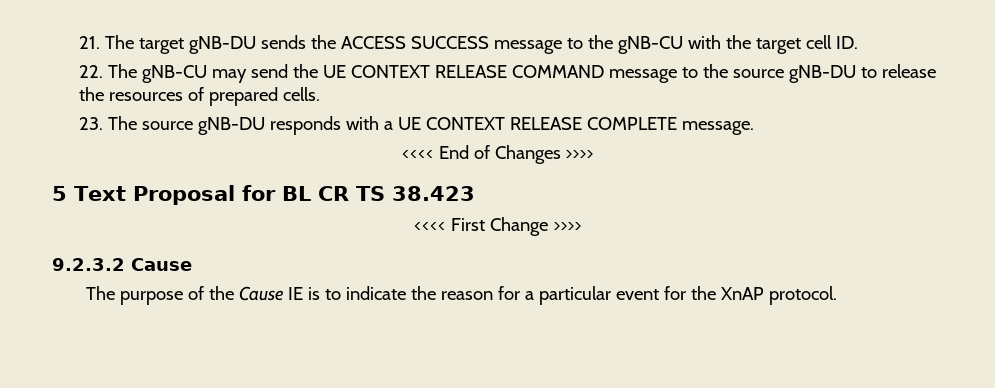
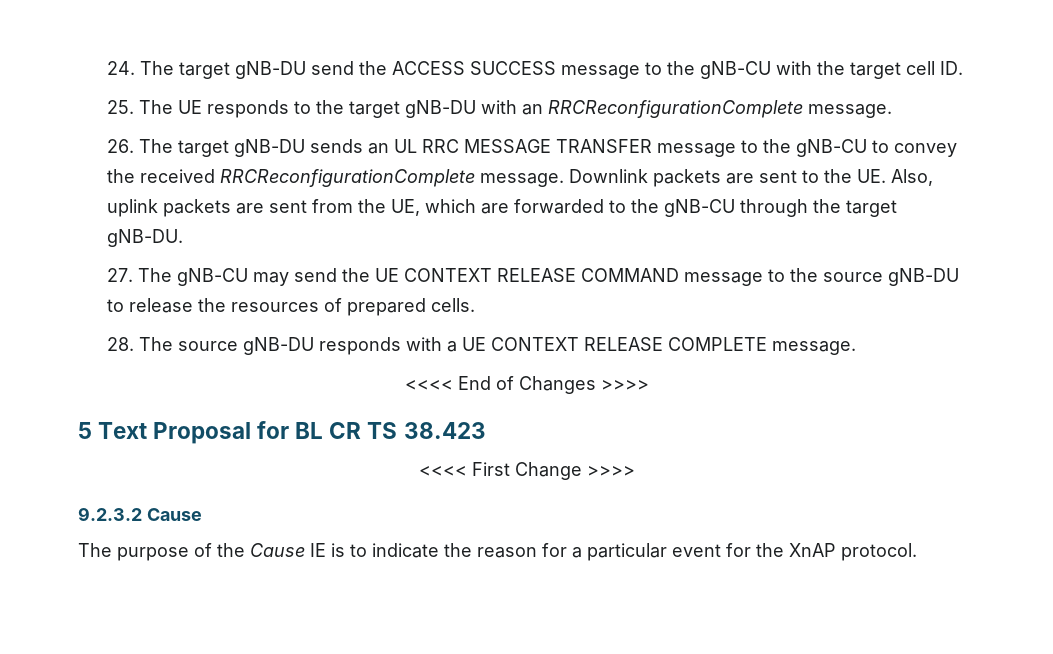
[79,35,307,54] 21. The target gNB-DU sends -> [106,61,354,79] 24. The target gNB-DU send
[79,65,104,78] 22. -> [106,100,892,118] [106,139,957,157] [106,169,933,187] [106,199,897,217] [106,229,183,247] [106,268,133,282] 25. The UE responds to the target gNB-DU with an RRCReconfigurationComplete message. // 26. The target gNB-DU sends an UL RRC MESSAGE TRANSFER message to the gNB-CU to convey the received RRCReconfigurationComplete message. Downlink packets are sent to the UE. Also, uplink packets are sent from the UE, which are forwarded to the gNB-CU through the target gNB-DU. // 27.
[79,117,104,130] 23. -> [106,337,134,351] 28.

